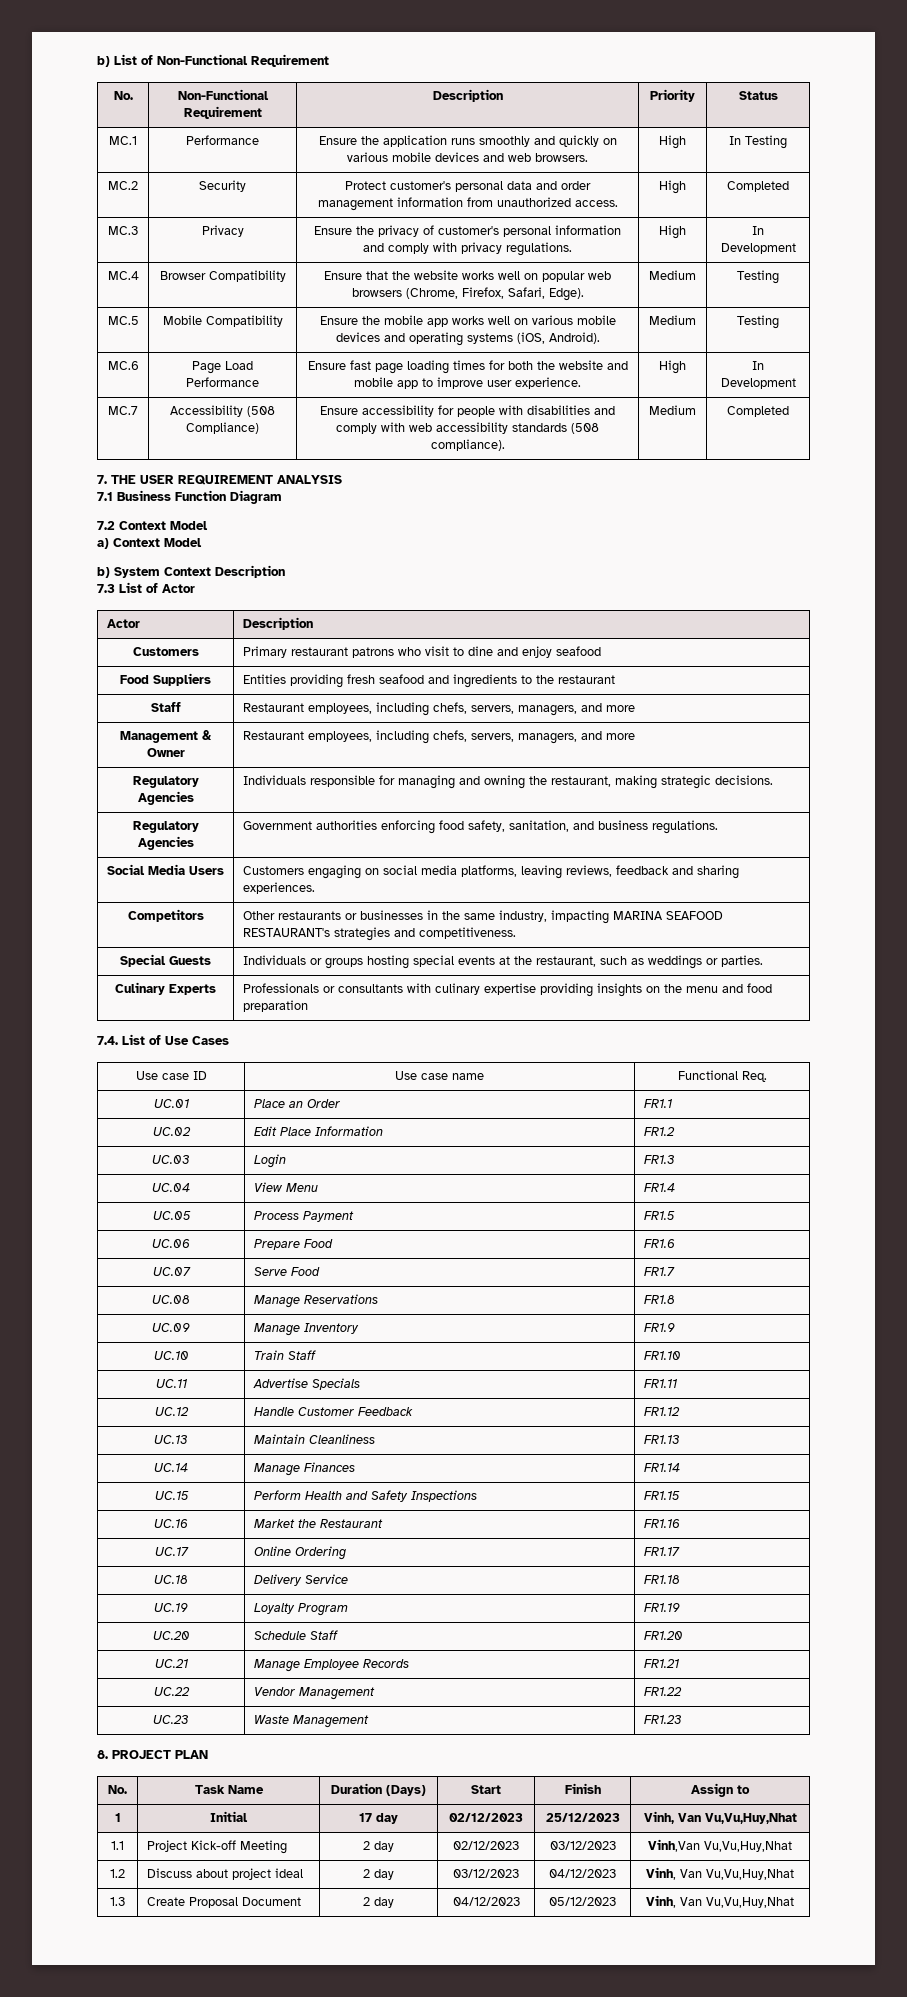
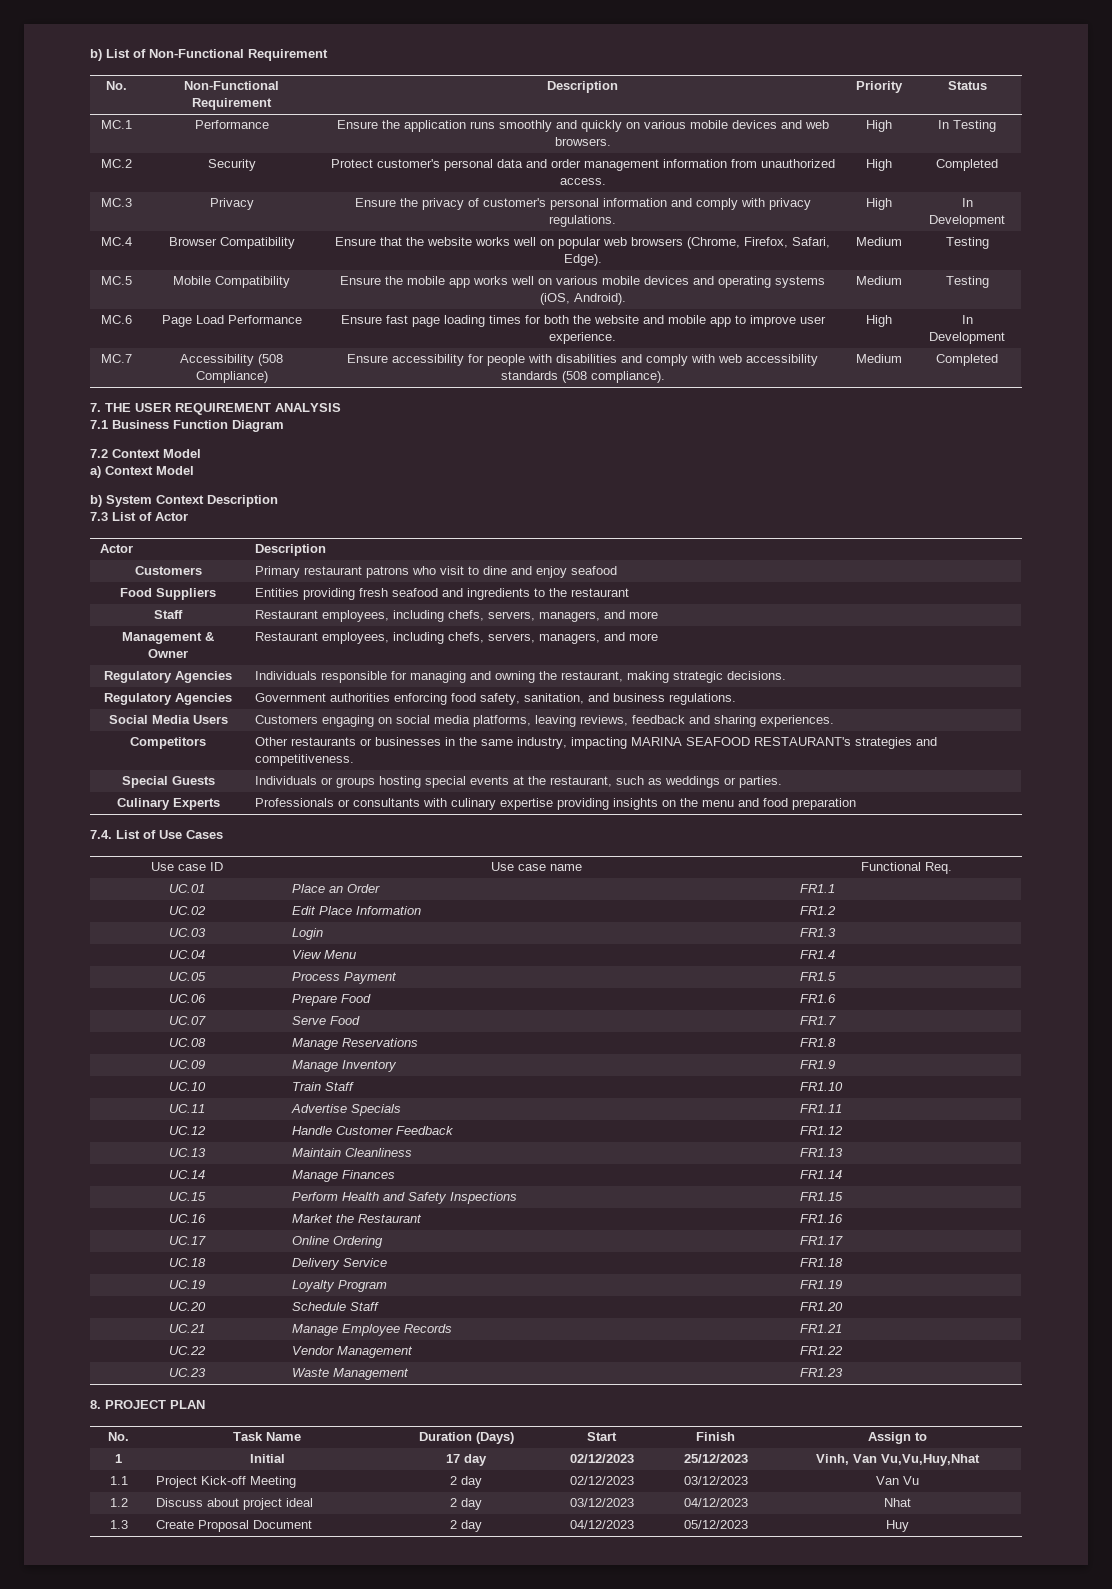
[648,1839,792,1852] Vinh,Van Vu,Vu,Huy,Nhat -> [875,1476,919,1485] Van Vu
[646,1867,794,1880] Vinh, Van Vu,Vu,Huy,Nhat -> [883,1498,911,1507] Nhat
[646,1895,794,1908] Vinh, Van Vu,Vu,Huy,Nhat -> [885,1520,909,1532] Huy

